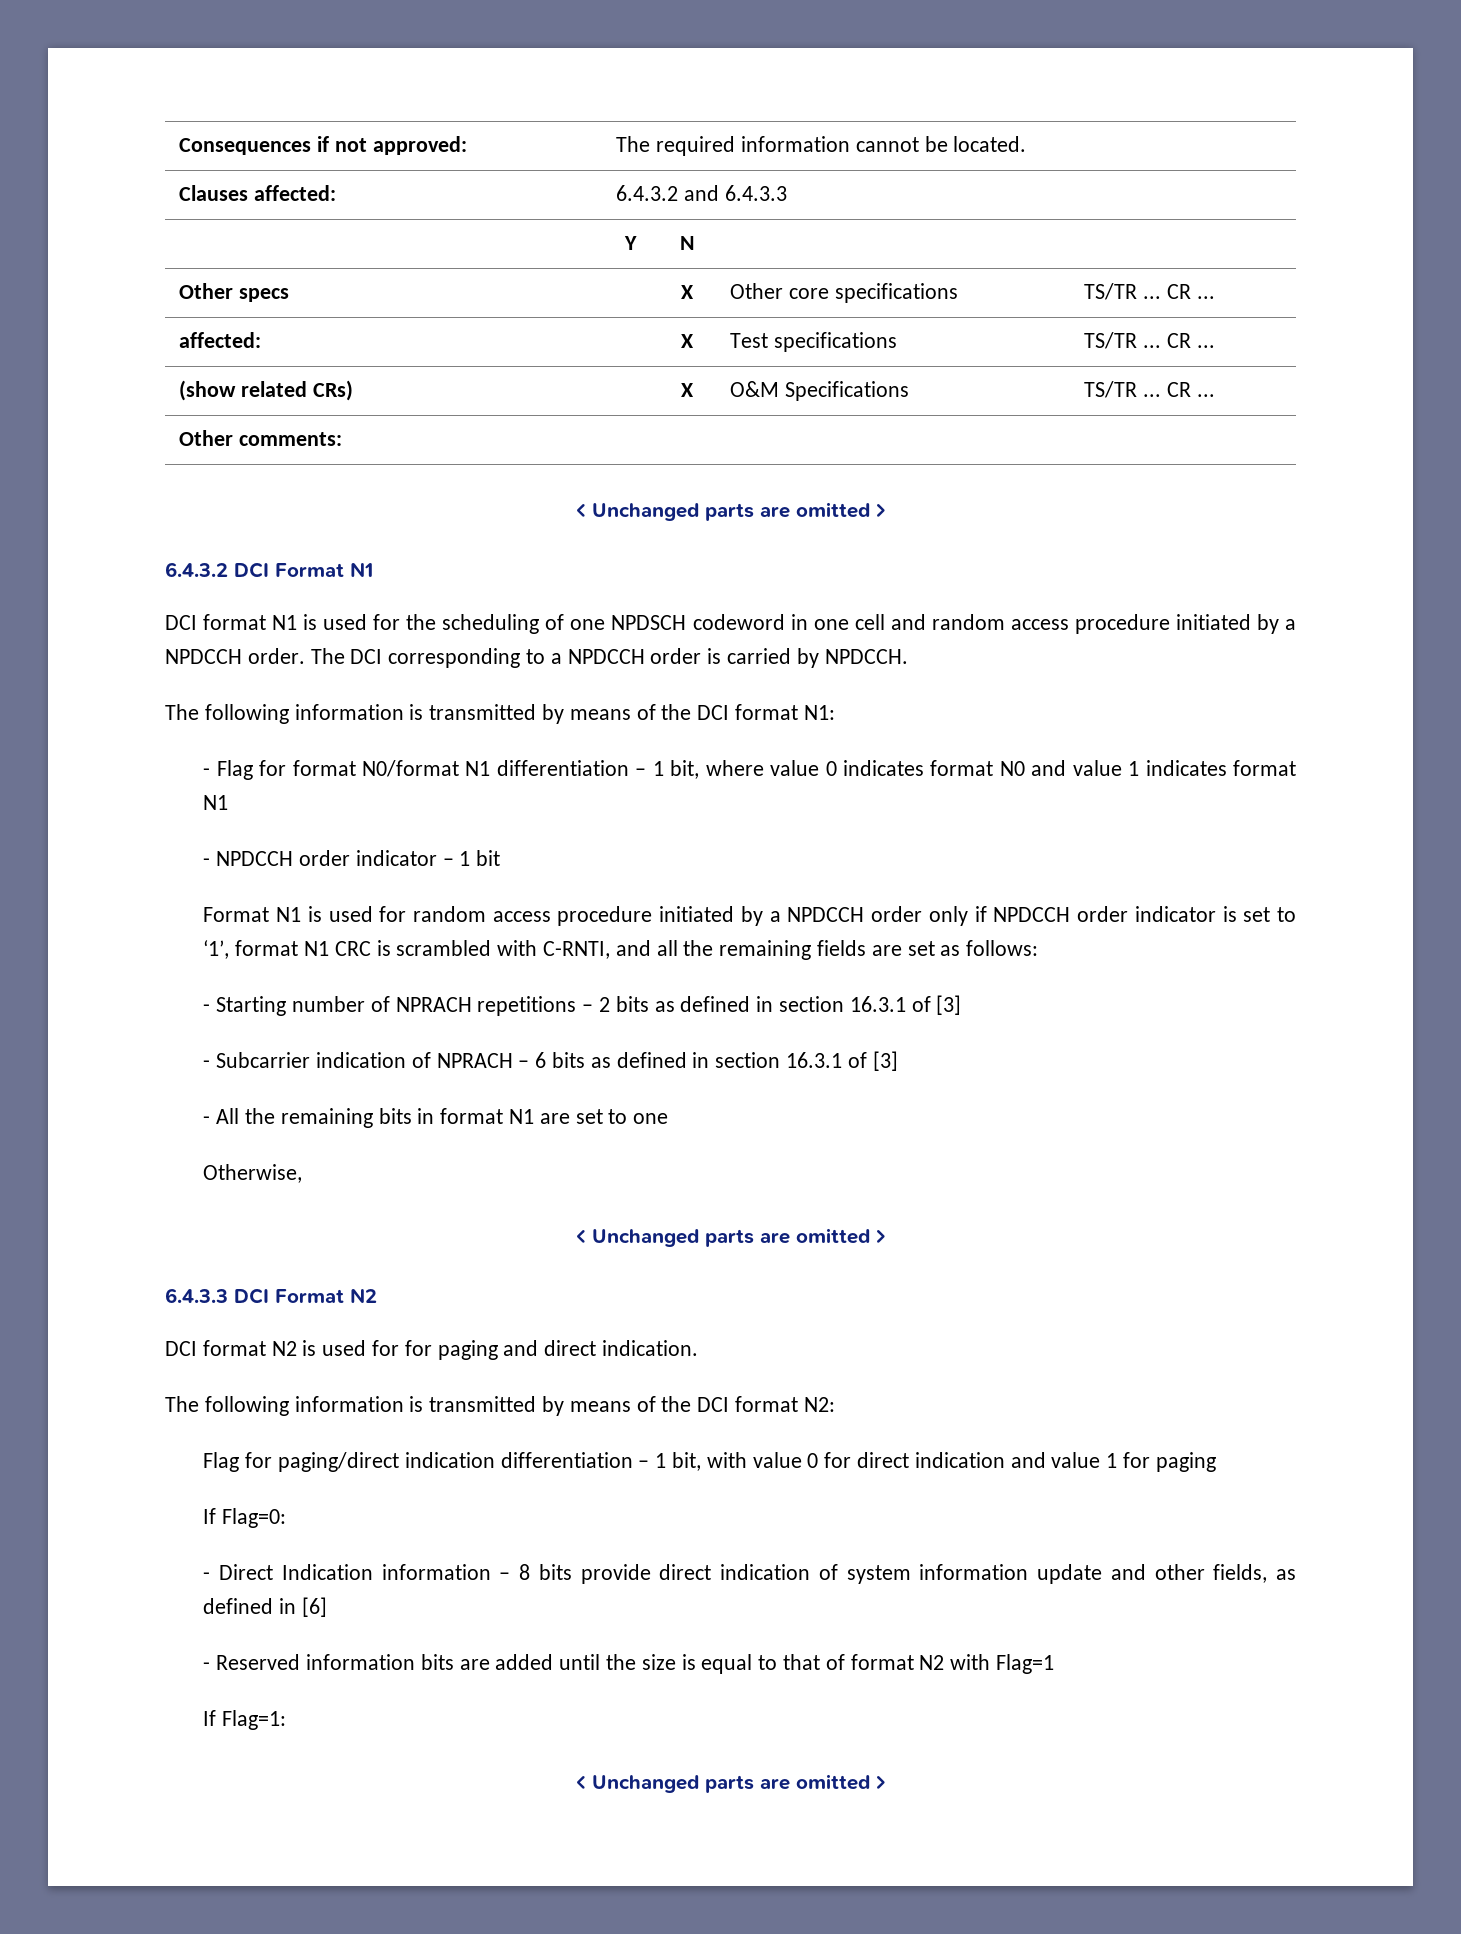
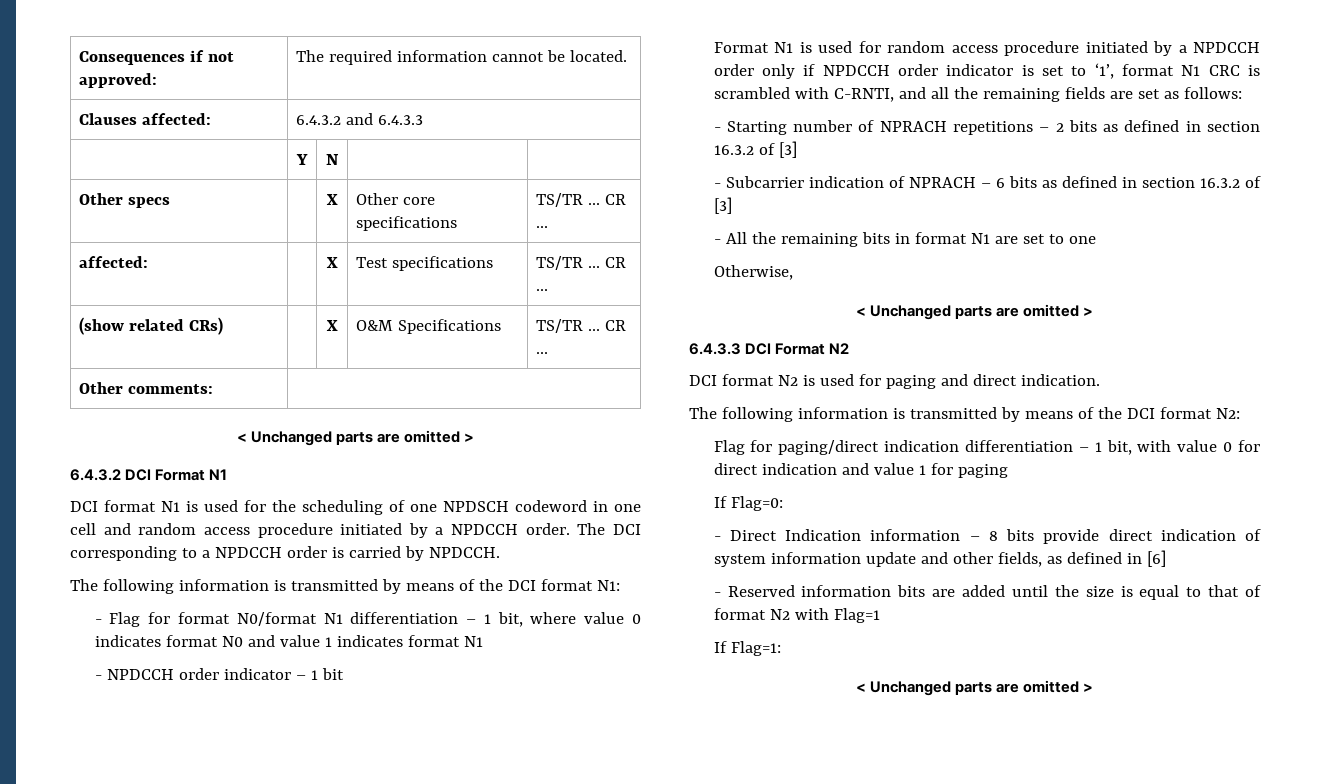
[849,996,906,1012] 16.3.1 -> [713,145,754,155] 16.3.2
[785,1052,842,1068] 16.3.1 -> [1199,178,1240,188] 16.3.2
[404,1340,432,1356] for -> (881, 380) none

